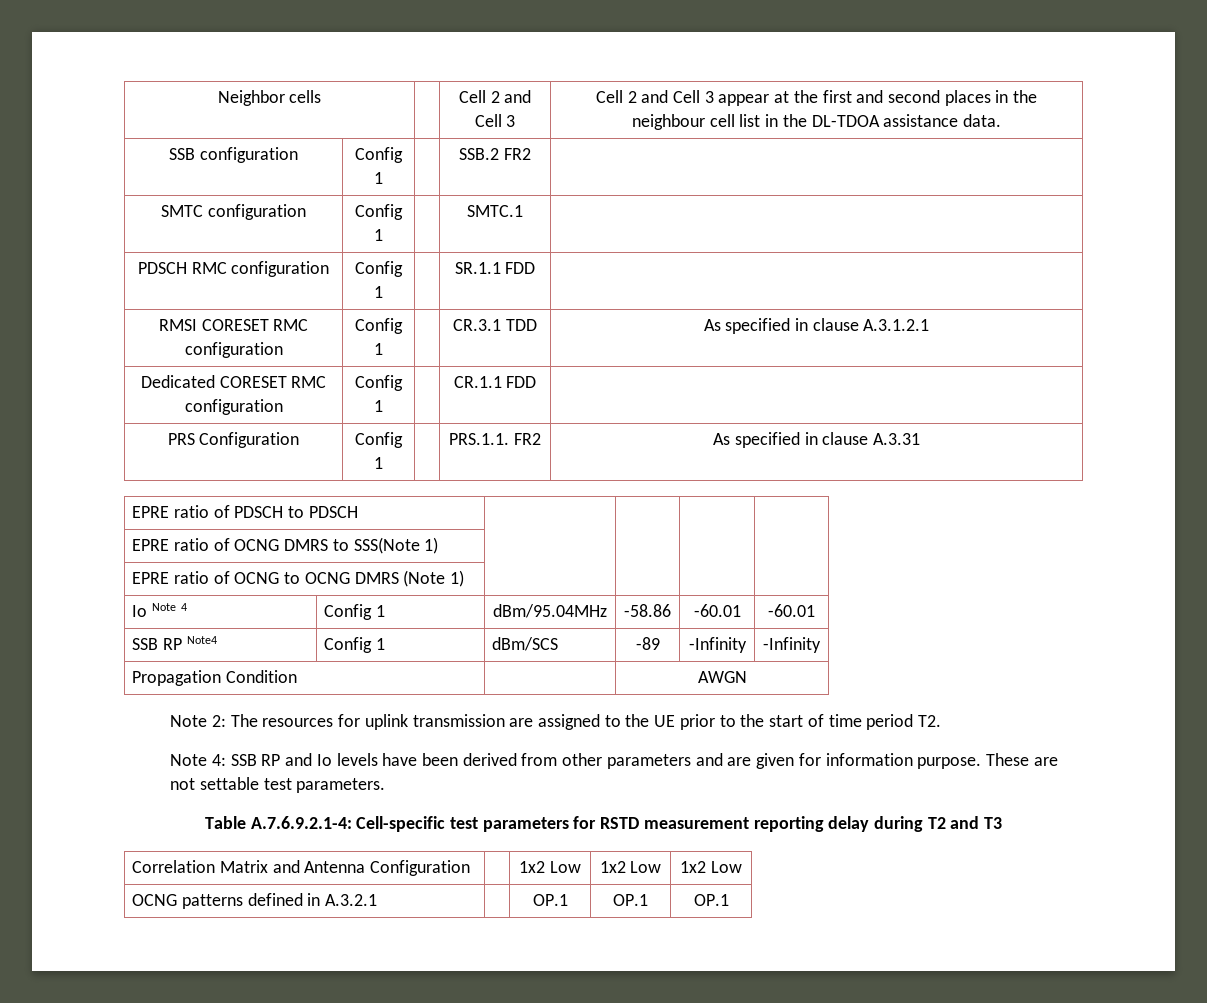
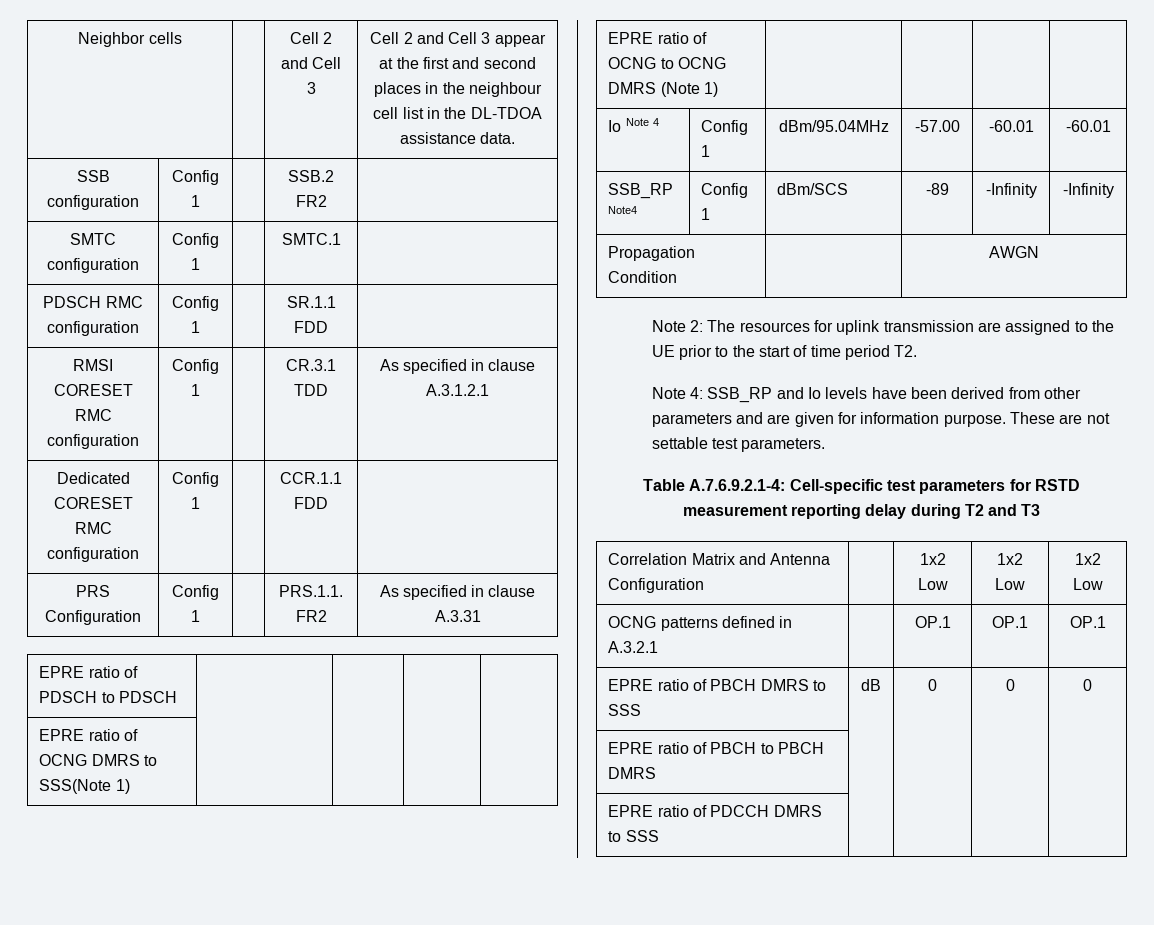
[453,376,502,388] CR.1.1 -> [280,472,342,484] CCR.1.1
[624,604,671,617] -58.86 -> [914,120,960,132] -57.00
[132,638,182,650] SSB RP -> [608,183,674,199] SSB_RP
[230,754,281,766] SSB RP -> [707,387,773,403] SSB_RP
(729, 900) none -> [608,679,827,691] [608,704,642,716] [861,679,881,691] [928,679,937,691] [1005,679,1015,691] [1083,679,1092,691] [608,742,825,754] [608,767,657,779] [608,805,822,817] [608,830,659,842] // EPRE ratio of PBCH DMRS to SSS | dB | 0 | 0 | 0 // EPRE ratio of PBCH to PBCH DMRS | | | | // EPRE ratio of PDCCH DMRS to SSS | | | |

